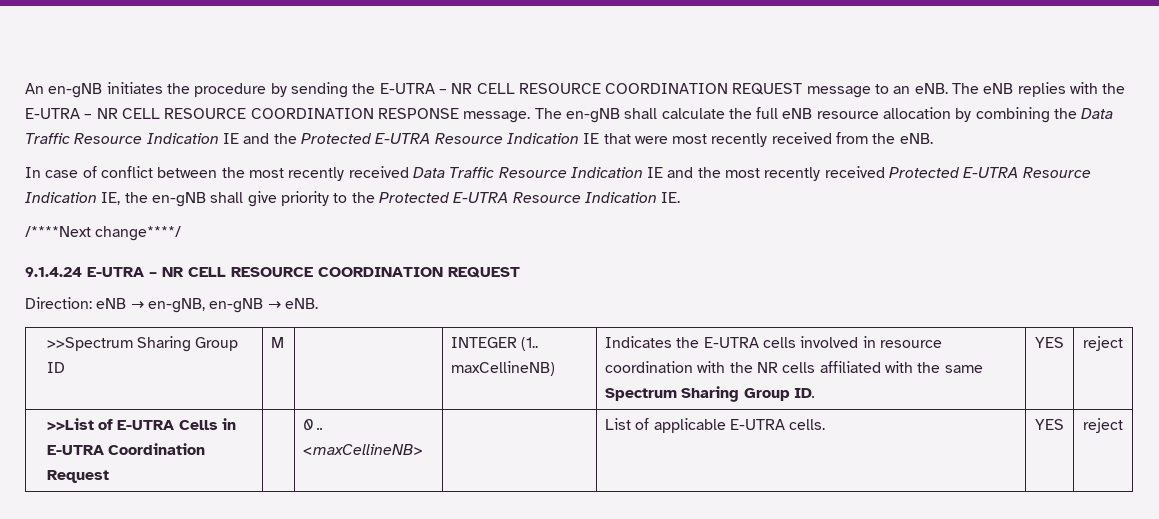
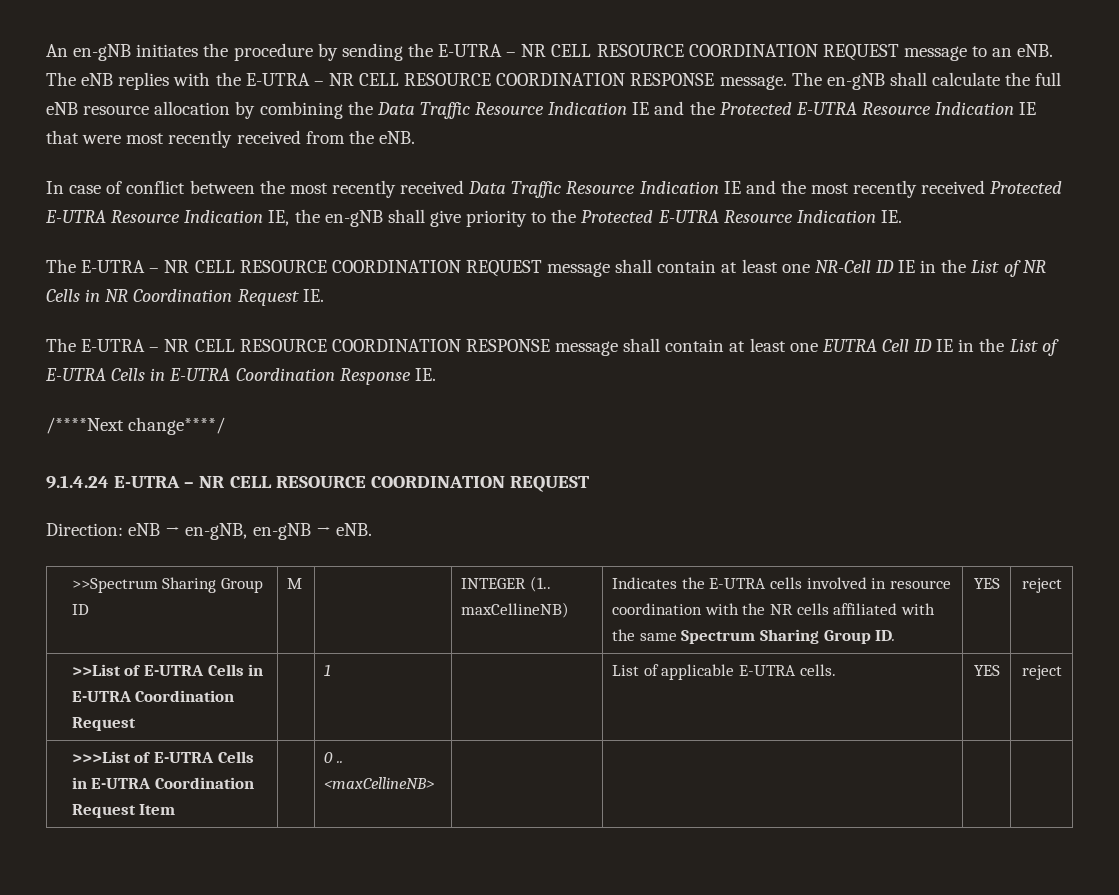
(681, 197) none -> [46,259,1046,277] [46,289,324,306] [46,338,1059,356] [45,368,436,385] // The E-UTRA – NR CELL RESOURCE COORDINATION REQUEST message shall contain at least one NR-Cell ID IE in the List of NR Cells in NR Coordination Request IE. // The E-UTRA – NR CELL RESOURCE COORDINATION RESPONSE message shall contain at least one EUTRA Cell ID IE in the List of E-UTRA Cells in E-UTRA Coordination Response IE.
[303,419,324,430] [303,444,424,455] 0 .. <maxCellineNB> -> [324,664,332,676] 1
(1123, 425) none -> [71,751,254,763] [71,777,254,789] [71,804,176,818] [324,752,343,763] [324,777,435,789] // >>>List of E-UTRA Cells in E-UTRA Coordination Request Item | | 0 .. <maxCellineNB> | | | |

